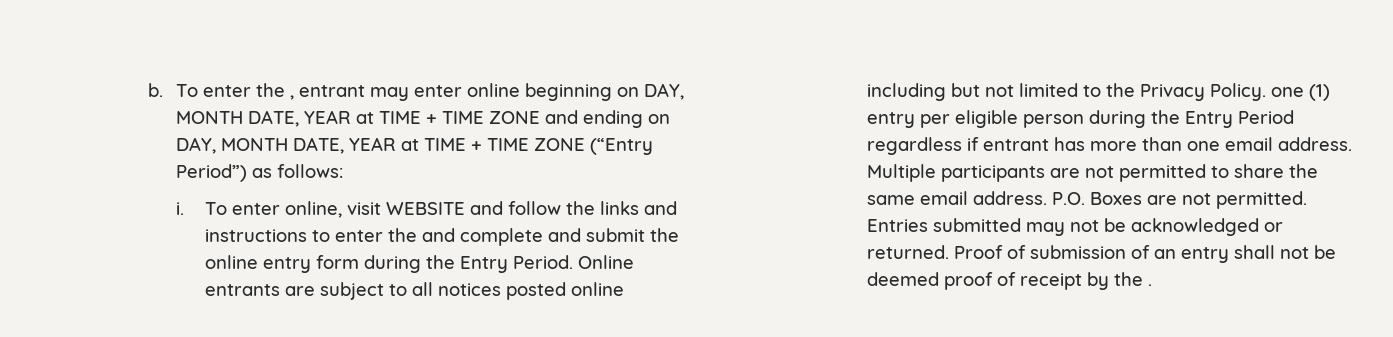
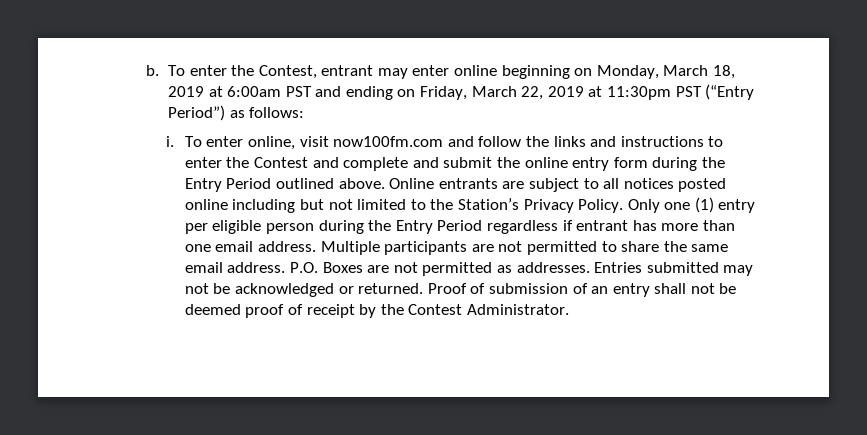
[290,95,295,100] , -> [258,65,317,79] Contest,
[644,83,685,100] [176,110,671,128] [176,137,586,154] DAY, MONTH DATE, YEAR at TIME + TIME ZONE and ending on DAY, MONTH DATE, YEAR at TIME + TIME ZONE -> [596,65,735,79] [167,86,702,100] Monday, March 18, 2019 at 6:00am PST and ending on Friday, March 22, 2019 at 11:30pm PST
[386,202,466,215] WEBSITE -> [333,136,444,147] now100fm.com
(418, 235) none -> [253,157,308,168] Contest
[513,255,574,269] Period. -> [226,178,385,189] Period outlined above.
(1136, 90) none -> [457,198,519,210] Station’s
(1267, 92) none -> [627,199,660,213] Only
[1216,191,1308,209] permitted. -> [422,262,590,276] permitted as addresses.
[1148,284,1153,286] . -> [408,304,569,315] Contest Administrator.

